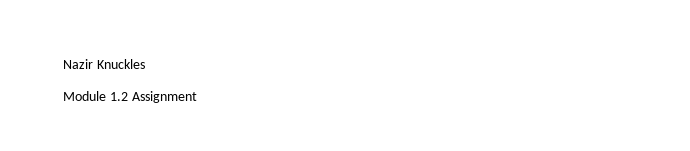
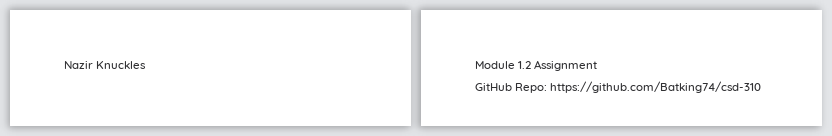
(197, 97) none -> [475,81,762,93] // GitHub Repo: https://github.com/Batking74/csd-310

